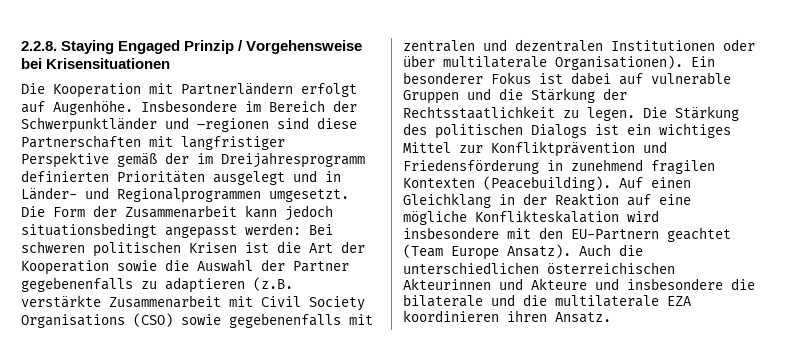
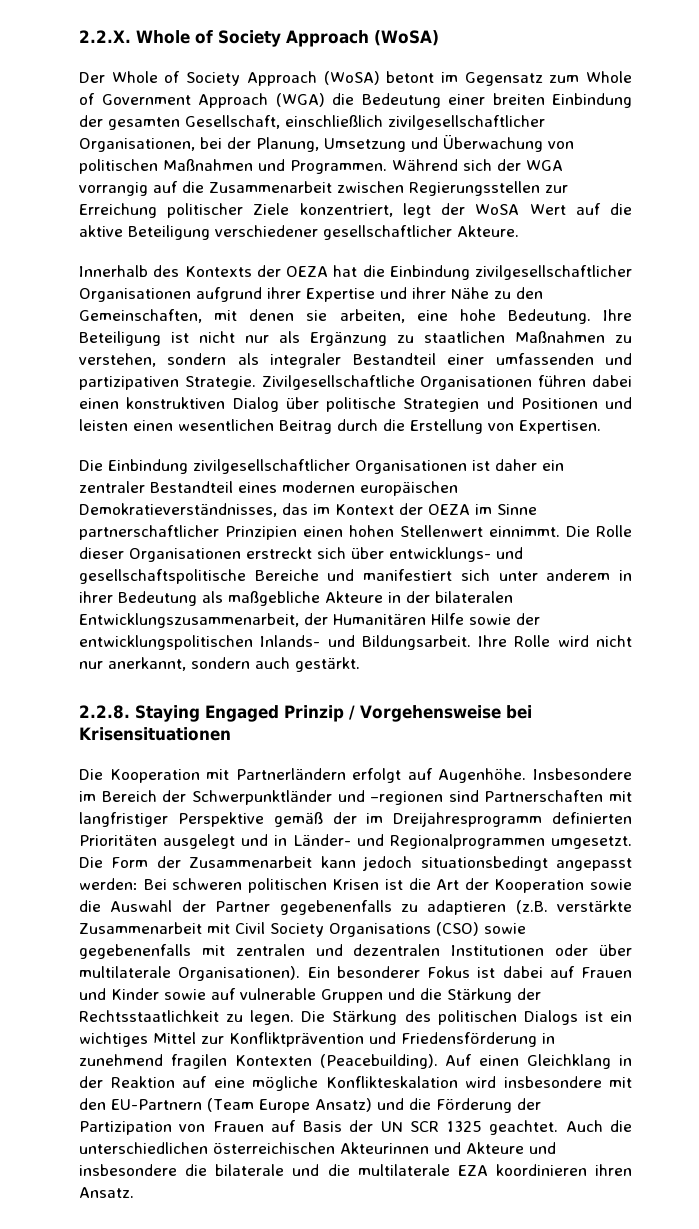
(21, 46) none -> [79,30,439,47] [79,71,632,86] [79,93,632,108] [79,115,545,130] [79,135,574,152] [79,159,563,174] [79,181,568,196] [79,203,632,218] [79,225,519,240] [79,265,632,280] [79,287,543,302] [79,309,632,324] [79,331,632,346] [79,353,633,368] [79,375,632,390] [79,397,632,412] [79,419,601,434] [79,459,564,474] [79,481,458,496] [79,503,537,517] [79,525,632,540] [79,547,523,562] [79,569,632,584] [79,591,513,606] [79,613,540,628] [79,635,632,650] [79,657,360,672] 2.2.X. Whole of Society Approach (WoSA) // Der Whole of Society Approach (WoSA) betont im Gegensatz zum Whole of Government Approach (WGA) die Bedeutung einer breiten Einbindung der gesamten Gesellschaft, einschließlich zivilgesellschaftlicher Organisationen, bei der Planung, Umsetzung und Überwachung von politischen Maßnahmen und Programmen. Während sich der WGA vorrangig auf die Zusammenarbeit zwischen Regierungsstellen zur Erreichung politischer Ziele konzentriert, legt der WoSA Wert auf die aktive Beteiligung verschiedener gesellschaftlicher Akteure. // Innerhalb des Kontexts der OEZA hat die Einbindung zivilgesellschaftlicher Organisationen aufgrund ihrer Expertise und ihrer Nähe zu den Gemeinschaften, mit denen sie arbeiten, eine hohe Bedeutung. Ihre Beteiligung ist nicht nur als Ergänzung zu staatlichen Maßnahmen zu verstehen, sondern als integraler Bestandteil einer umfassenden und partizipativen Strategie. Zivilgesellschaftliche Organisationen führen dabei einen konstruktiven Dialog über politische Strategien und Positionen und leisten einen wesentlichen Beitrag durch die Erstellung von Expertisen. // Die Einbindung zivilgesellschaftlicher Organisationen ist daher ein zentraler Bestandteil eines modernen europäischen Demokratieverständnisses, das im Kontext der OEZA im Sinne partnerschaftlicher Prinzipien einen hohen Stellenwert einnimmt. Die Rolle dieser Organisationen erstreckt sich über entwicklungs- und gesellschaftspolitische Bereiche und manifestiert sich unter anderem in ihrer Bedeutung als maßgebliche Akteure in der bilateralen Entwicklungszusammenarbeit, der Humanitären Hilfe sowie der entwicklungspolitischen Inlands- und Bildungsarbeit. Ihre Rolle wird nicht nur anerkannt, sondern auch gestärkt. //
[317,117,357,129] diese -> (479, 796) none
(643, 79) none -> [581,967,632,978] [79,988,236,1000] Frauen und Kinder sowie auf
[667,227,731,242] geachtet -> (202, 1104) none
[507,244,571,258] Ansatz). -> [314,1098,541,1113] [79,1120,559,1135] Ansatz) und die Förderung der Partizipation von Frauen auf Basis der UN SCR 1325 geachtet.

